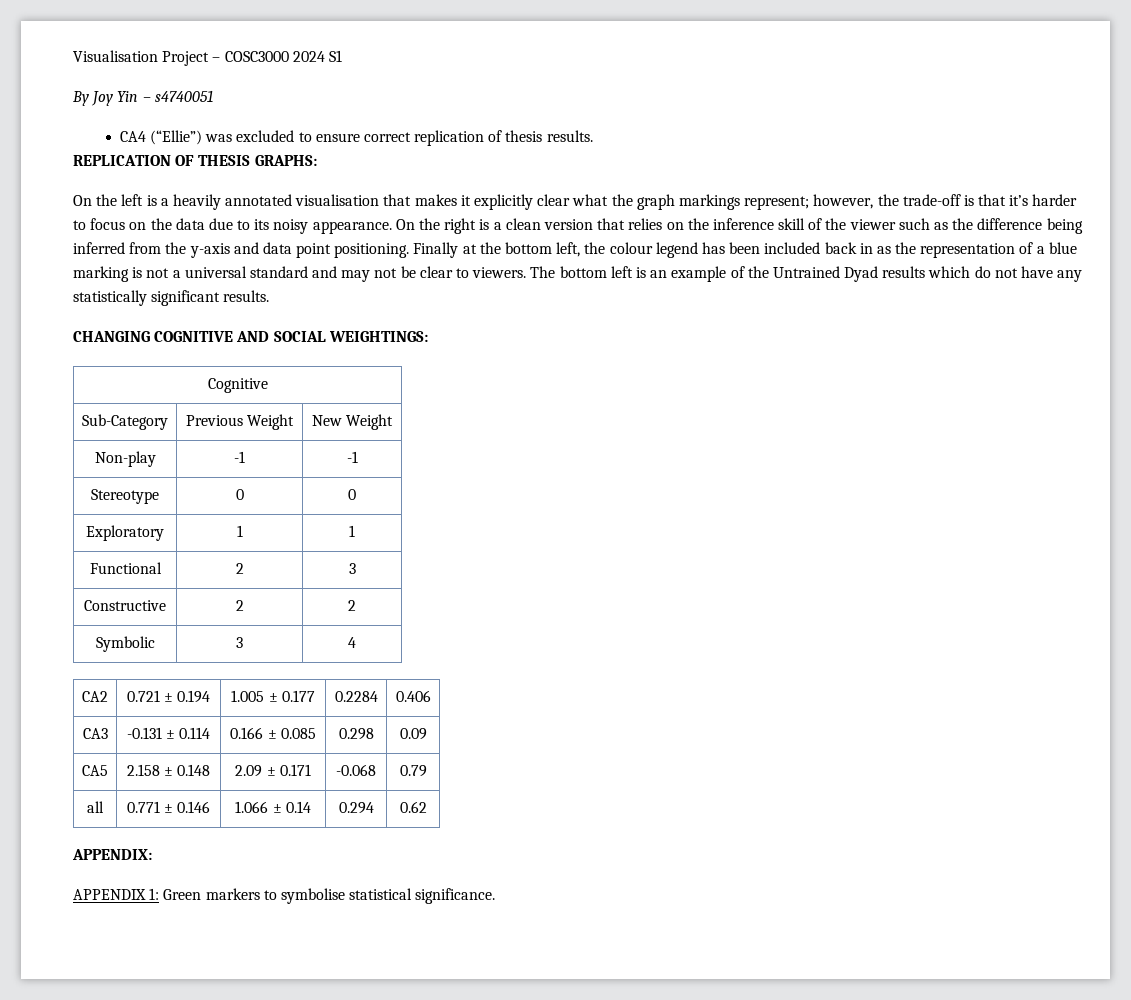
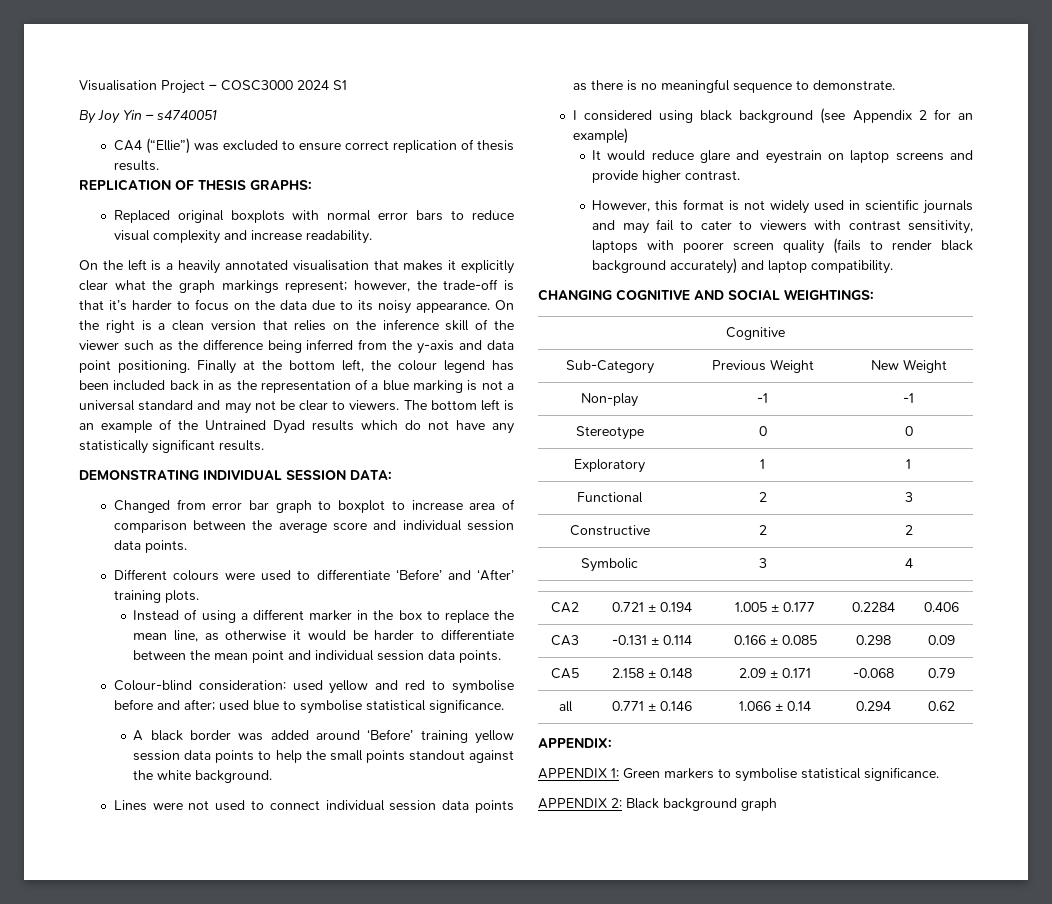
(317, 160) none -> [113,210,514,223] [113,230,372,244] // Replaced original boxplots with normal error bars to reduce visual complexity and increase readability.
(270, 296) none -> [79,470,392,480] [113,499,515,513] [113,520,514,533] [113,540,187,553] [113,569,514,581] [113,590,199,603] [133,609,514,623] [133,629,514,642] [133,650,502,663] [113,680,514,694] [113,699,504,714] [133,729,514,744] [133,750,515,763] [133,770,273,783] [113,800,514,813] [572,79,895,93] [572,108,974,124] [572,128,628,144] [592,150,974,164] [592,170,741,183] [592,199,973,214] [592,219,973,234] [592,238,973,254] [592,258,894,274] // DEMONSTRATING INDIVIDUAL SESSION DATA: // Changed from error bar graph to boxplot to increase area of comparison between the average score and individual session data points. // Different colours were used to differentiate ‘Before’ and ‘After’ training plots. // Instead of using a different marker in the box to replace the mean line, as otherwise it would be harder to differentiate between the mean point and individual session data points. // Colour-blind consideration: used yellow and red to symbolise before and after; used blue to symbolise statistical significance. // A black border was added around ‘Before’ training yellow session data points to help the small points standout against the white background. // Lines were not used to connect individual session data points as there is no meaningful sequence to demonstrate. // I considered using black background (see Appendix 2 for an example) // It would reduce glare and eyestrain on laptop screens and provide higher contrast. // However, this format is not widely used in scientific journals and may fail to cater to viewers with contrast sensitivity, laptops with poorer screen quality (fails to render black background accurately) and laptop compatibility.
(496, 896) none -> [538,798,777,811] // APPENDIX 2: Black background graph

